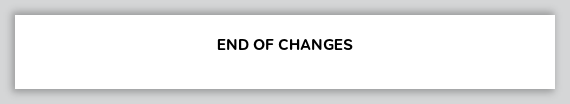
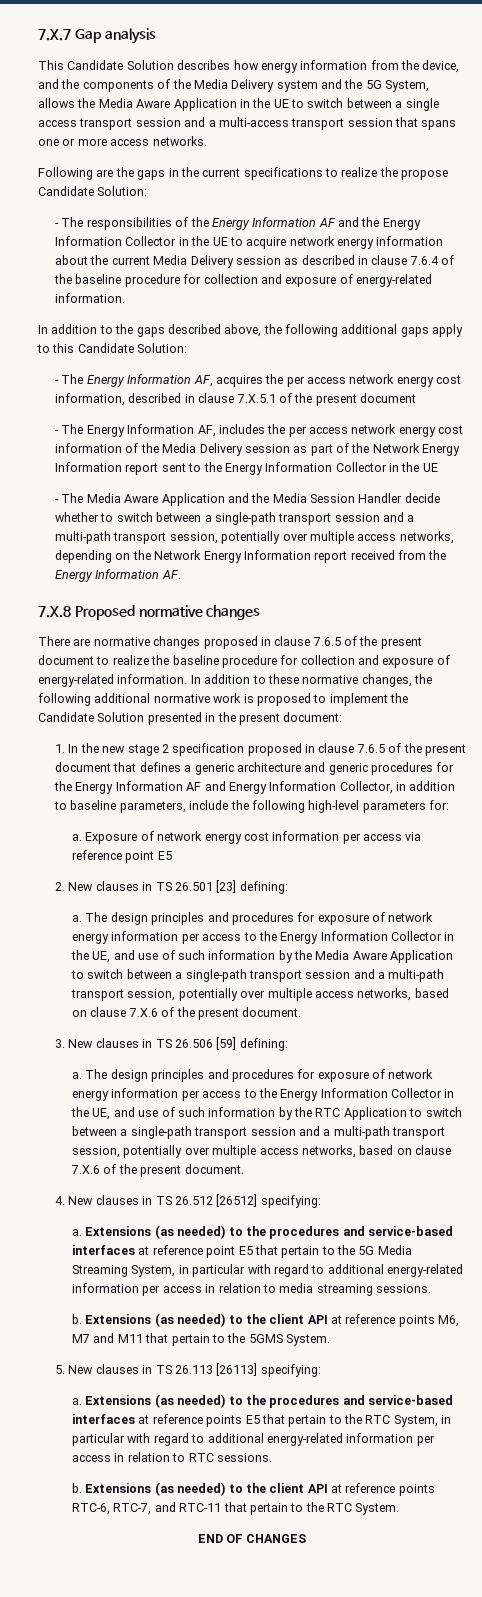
(216, 44) none -> [38,28,156,44] [38,60,460,73] [38,79,430,92] [38,98,439,111] [38,117,457,130] [38,136,207,146] [38,167,449,180] [38,186,148,196] [55,217,421,230] [55,236,444,249] [55,255,455,268] [54,274,433,287] [55,293,126,303] [38,324,464,337] [37,343,188,353] [55,374,462,387] [55,393,417,406] [55,424,464,437] [55,443,461,456] [55,462,438,475] [55,493,440,506] [55,512,415,525] [55,531,454,544] [55,550,447,563] [55,569,181,582] [38,605,261,620] [38,636,422,649] [38,655,450,668] [38,674,432,687] [38,693,408,706] [38,712,343,725] [55,743,466,756] [55,762,455,775] [54,781,456,794] [54,800,450,813] [72,831,422,844] [72,850,172,863] [55,880,288,894] [72,912,434,925] [72,931,455,944] [71,950,454,963] [71,969,445,982] [71,988,449,1001] [72,1007,302,1020] [55,1037,288,1051] [72,1069,434,1082] [72,1088,455,1101] [71,1107,462,1120] [72,1126,446,1139] [72,1145,452,1158] [71,1164,244,1177] [55,1194,321,1208] [72,1225,454,1239] [72,1245,412,1258] [72,1264,464,1277] [72,1283,432,1296] [72,1313,460,1327] [72,1333,331,1346] [55,1363,321,1377] [72,1394,454,1408] [72,1414,452,1427] [72,1433,435,1446] [72,1452,272,1462] [72,1482,435,1496] [72,1502,400,1515] 7.X.7 Gap analysis // This Candidate Solution describes how energy information from the device, and the components of the Media Delivery system and the 5G System, allows the Media Aware Application in the UE to switch between a single access transport session and a multi-access transport session that spans one or more access networks. // Following are the gaps in the current specifications to realize the propose Candidate Solution: // - The responsibilities of the Energy Information AF and the Energy Information Collector in the UE to acquire network energy information about the current Media Delivery session as described in clause 7.6.4 of the baseline procedure for collection and exposure of energy-related information. // In addition to the gaps described above, the following additional gaps apply to this Candidate Solution: // - The Energy Information AF, acquires the per access network energy cost information, described in clause 7.X.5.1 of the present document // - The Energy Information AF, includes the per access network energy cost information of the Media Delivery session as part of the Network Energy Information report sent to the Energy Information Collector in the UE // - The Media Aware Application and the Media Session Handler decide whether to switch between a single-path transport session and a multi-path transport session, potentially over multiple access networks, depending on the Network Energy Information report received from the Energy Information AF. // 7.X.8 Proposed normative changes // There are normative changes proposed in clause 7.6.5 of the present document to realize the baseline procedure for collection and exposure of energy-related information. In addition to these normative changes, the following additional normative work is proposed to implement the Candidate Solution presented in the present document: // 1. In the new stage 2 specification proposed in clause 7.6.5 of the present document that defines a generic architecture and generic procedures for the Energy Information AF and Energy Information Collector, in addition to baseline parameters, include the following high-level parameters for: // a. Exposure of network energy cost information per access via reference point E5 // 2. New clauses in TS 26.501 [23] defining: // a. The design principles and procedures for exposure of network energy information per access to the Energy Information Collector in the UE, and use of such information by the Media Aware Application to switch between a single-path transport session and a multi-path transport session, potentially over multiple access networks, based on clause 7.X.6 of the present document. // 3. New clauses in TS 26.506 [59] defining: // a. The design principles and procedures for exposure of network energy information per access to the Energy Information Collector in the UE, and use of such information by the RTC Application to switch between a single-path transport session and a multi-path transport session, potentially over multiple access networks, based on clause 7.X.6 of the present document. // 4. New clauses in TS 26.512 [26512] specifying: // a. Extensions (as needed) to the procedures and service-based interfaces at reference point E5 that pertain to the 5G Media Streaming System, in particular with regard to additional energy-related information per access in relation to media streaming sessions. // b. Extensions (as needed) to the client API at reference points M6, M7 and M11 that pertain to the 5GMS System. // 5. New clauses in TS 26.113 [26113] specifying: // a. Extensions (as needed) to the procedures and service-based interfaces at reference points E5 that pertain to the RTC System, in particular with regard to additional energy-related information per access in relation to RTC sessions. // b. Extensions (as needed) to the client API at reference points RTC-6, RTC-7, and RTC-11 that pertain to the RTC System. //

